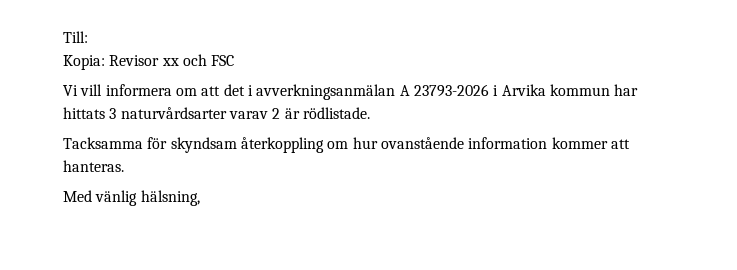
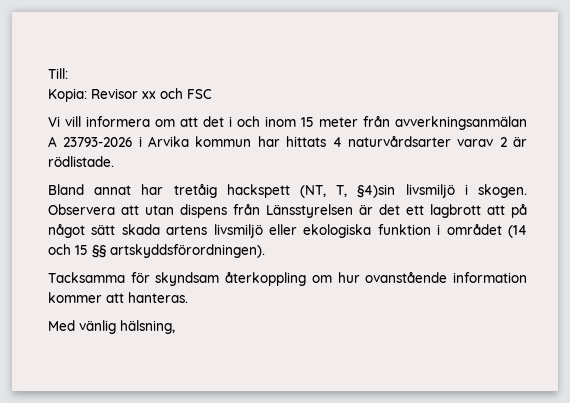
(253, 90) none -> [237,115,390,127] och inom 15 meter från
[109,108,117,119] 3 -> [332,137,342,147] 4
(370, 113) none -> [48,183,527,198] [48,203,527,218] [48,223,527,238] [48,244,265,258] // Bland annat har tretåig hackspett (NT, T, §4)sin livsmiljö i skogen. Observera att utan dispens från Länsstyrelsen är det ett lagbrott att på något sätt skada artens livsmiljö eller ekologiska funktion i området (14 och 15 §§ artskyddsförordningen).

